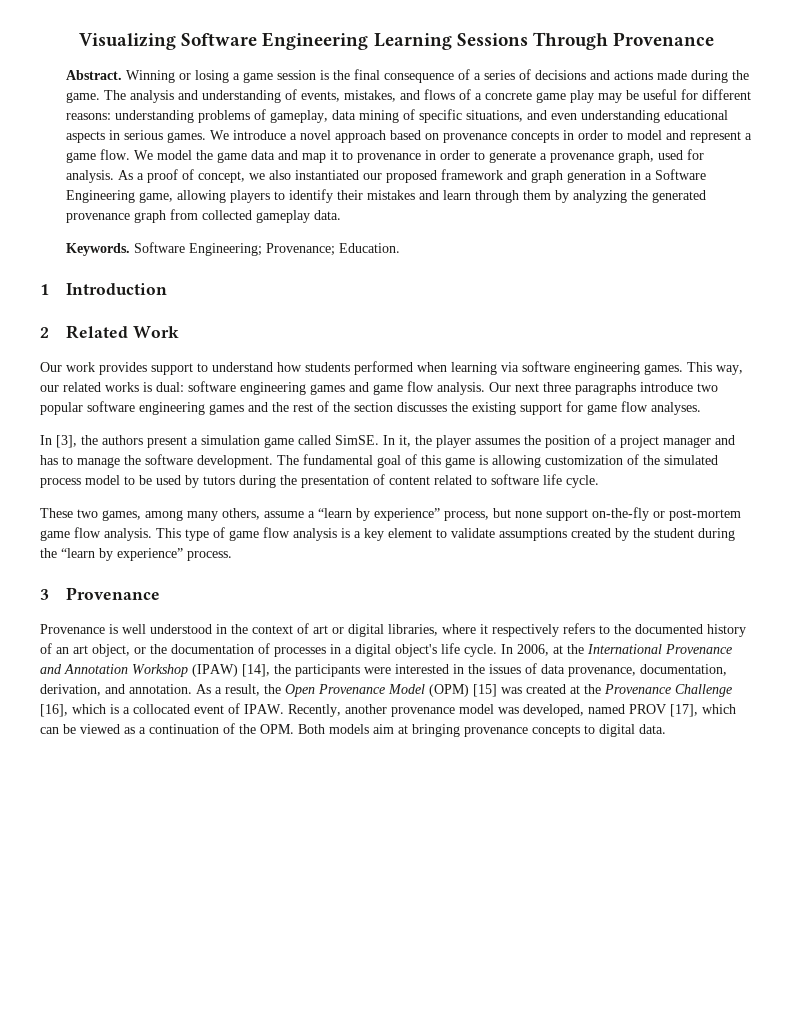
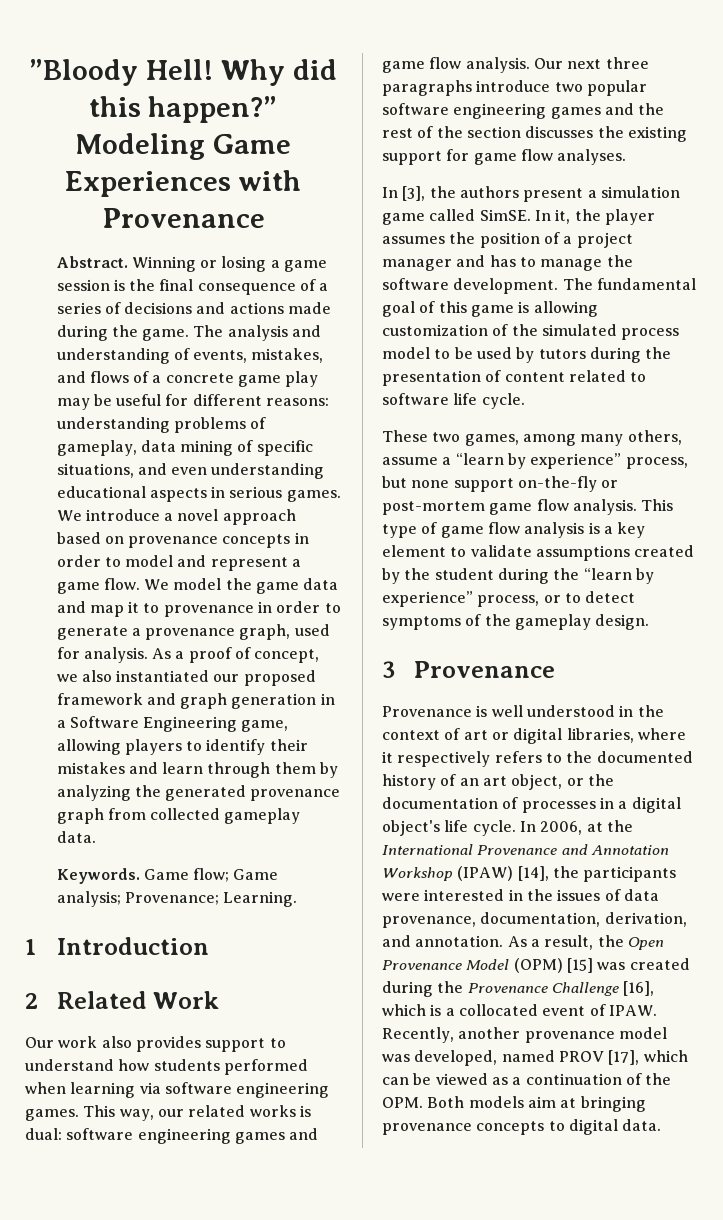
[79,32,608,50] Visualizing Software Engineering Learning Sessions Through -> [29,59,337,86] [88,96,278,123] [75,133,291,160] [64,170,302,197] ”Bloody Hell! Why did this happen?” Modeling Game Experiences with
[134,242,401,256] Software Engineering; Provenance; Education. -> [143,868,279,882] [56,891,298,907] Game flow; Game analysis; Provenance; Learning.
(95, 367) none -> [101,1036,132,1048] also
[187,551,232,561] process. -> [477,591,636,607] [382,614,650,630] process, or to detect symptoms of the gameplay design.
[570,685,580,694] at -> [382,981,433,997] during

